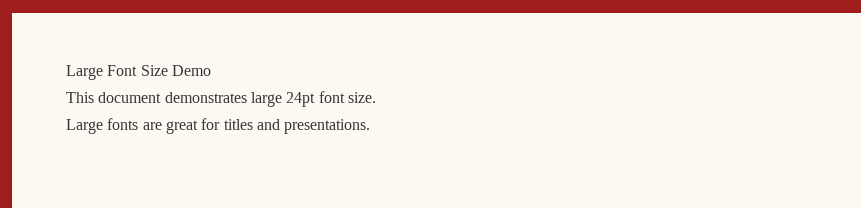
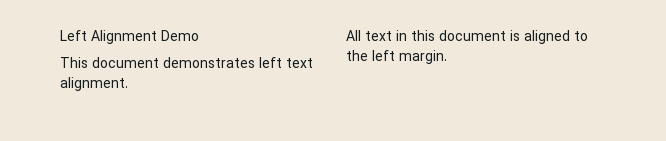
[66,65,168,80] Large Font Size -> [60,30,157,44] Left Alignment
[250,91,376,107] [66,118,371,134] large 24pt font size. // Large fonts are great for titles and presentations. -> [259,57,313,68] [60,77,128,91] [346,30,588,44] [346,50,447,64] left text alignment. // All text in this document is aligned to the left margin.

